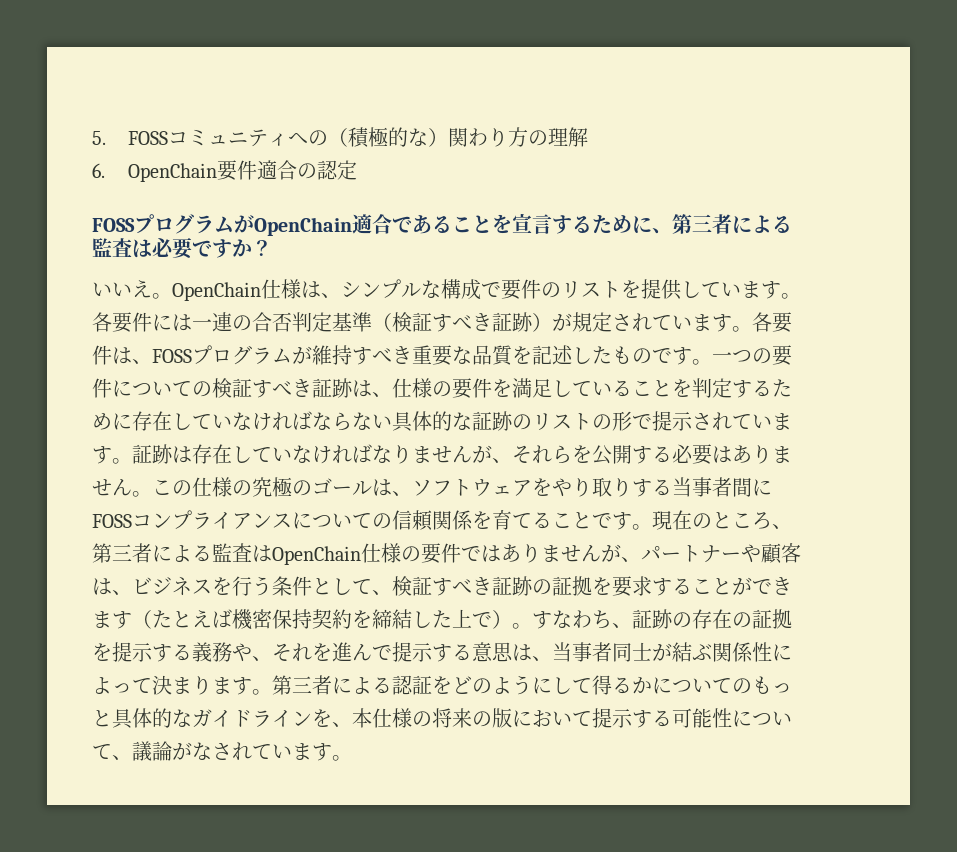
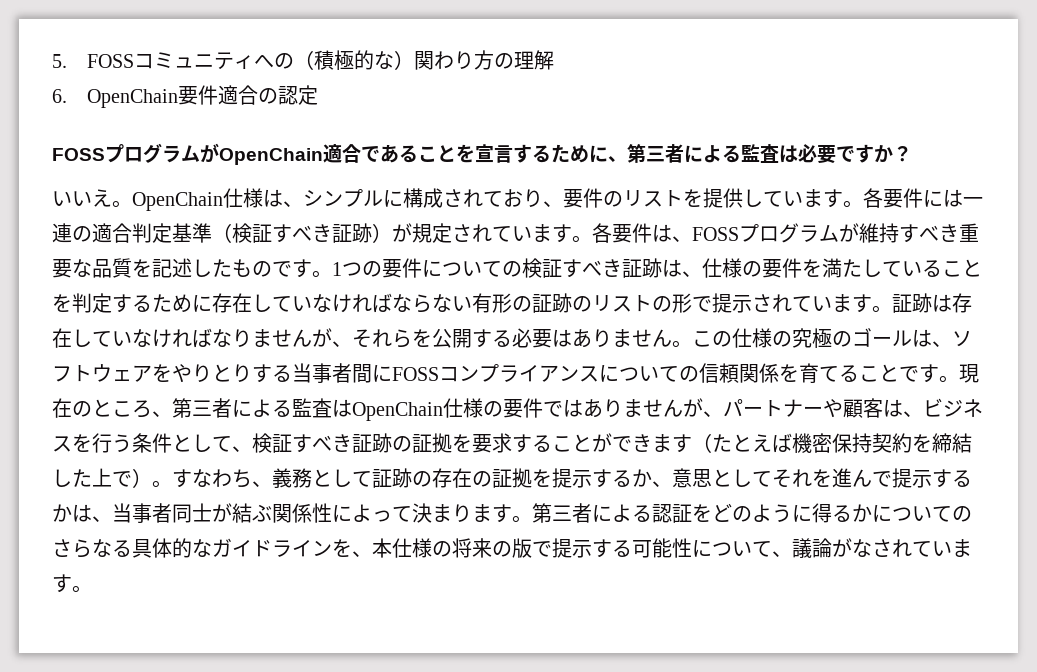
[421,279,501,300] な構成で -> [383,188,563,208] に構成されており、
[252,312,292,332] 合否 -> [92,223,132,243] 適合
[712,352,732,363] 一 -> [332,262,342,276] 1
[532,379,552,398] 足 -> [842,259,862,277] た
[392,411,472,432] 具体的な -> [472,293,532,313] 有形の
[592,477,612,497] 取 -> [212,364,232,382] と
(632, 625) none -> [272,468,372,488] 義務として
[192,642,272,662] 義務や、 -> [632,468,772,488] か、意思として
[472,642,513,662] 意思 -> [52,504,72,522] か
[552,677,592,694] して -> (812, 513) none
[752,676,792,694] [92,710,112,727] もっと -> [52,539,132,558] さらなる
[512,710,592,727] において -> [532,541,552,557] で

